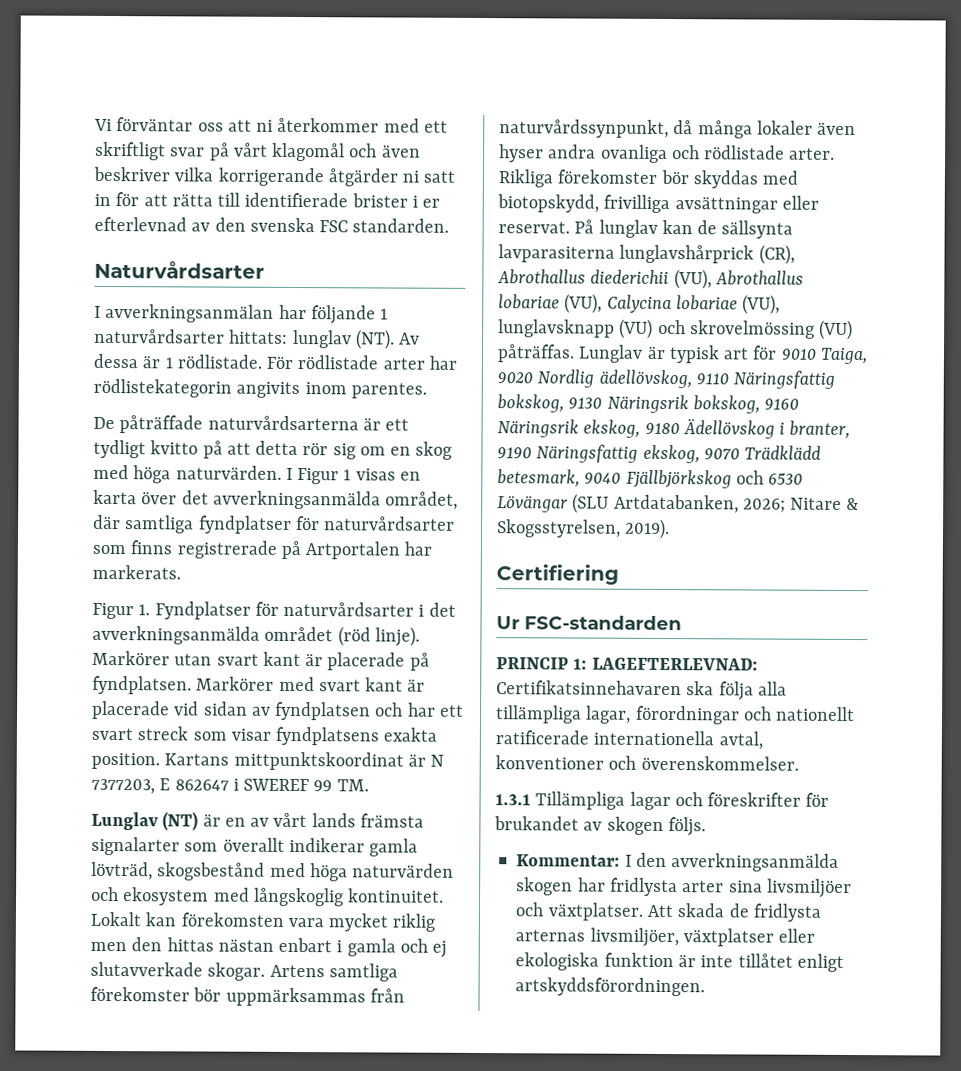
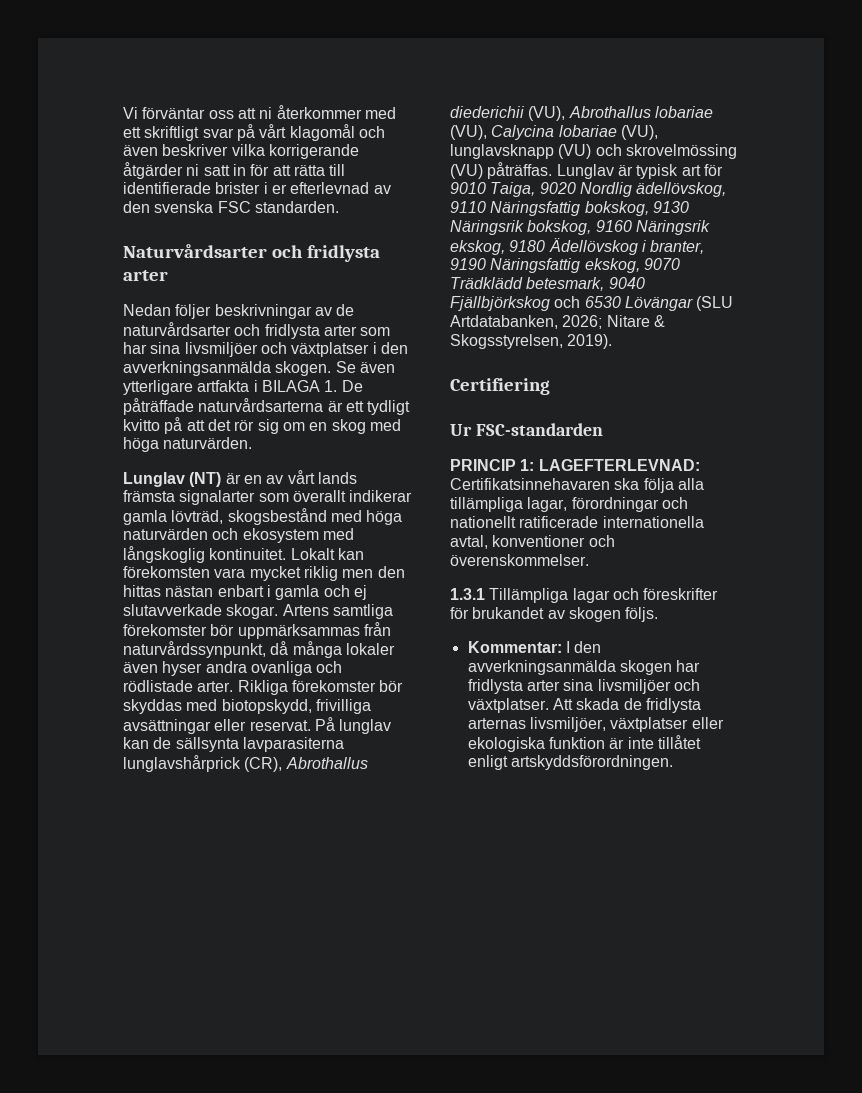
[94,303,389,325] [94,328,421,350] [93,353,457,370] [93,378,427,399] // I avverkningsanmälan har följande 1 naturvårdsarter hittats: lunglav (NT). Av dessa är 1 rödlistade. För rödlistade arter har rödlistekategorin angivits inom parentes. // -> [272,245,381,262] [123,270,168,281] [123,304,355,319] [123,322,391,339] [123,342,408,357] [123,361,395,376] [123,380,338,395] och fridlysta arter // Nedan följer beskrivningar av de naturvårdsarter och fridlysta arter som har sina livsmiljöer och växtplatser i den avverkningsanmälda skogen. Se även ytterligare artfakta i BILAGA 1.
[255,440,299,456] detta -> [207,419,231,431] det
[285,467,421,485] [93,489,459,510] [93,514,456,534] [92,540,433,560] [92,564,181,580] [92,601,456,620] [92,625,420,647] [92,650,430,671] [92,675,426,695] [92,700,464,721] [91,726,438,746] [91,751,445,771] [91,778,369,795] I Figur 1 visas en karta över det avverkningsanmälda området, där samtliga fyndplatser för naturvårdsarter som finns registrerade på Artportalen har markerats. // Figur 1. Fyndplatser för naturvårdsarter i det avverkningsanmälda området (röd linje). Markörer utan svart kant är placerade på fyndplatsen. Markörer med svart kant är placerade vid sidan av fyndplatsen och har ett svart streck som visar fyndplatsens exakta position. Kartans mittpunktskoordinat är N 7377203, E 862647 i SWEREF 99 TM. -> (253, 443) none

